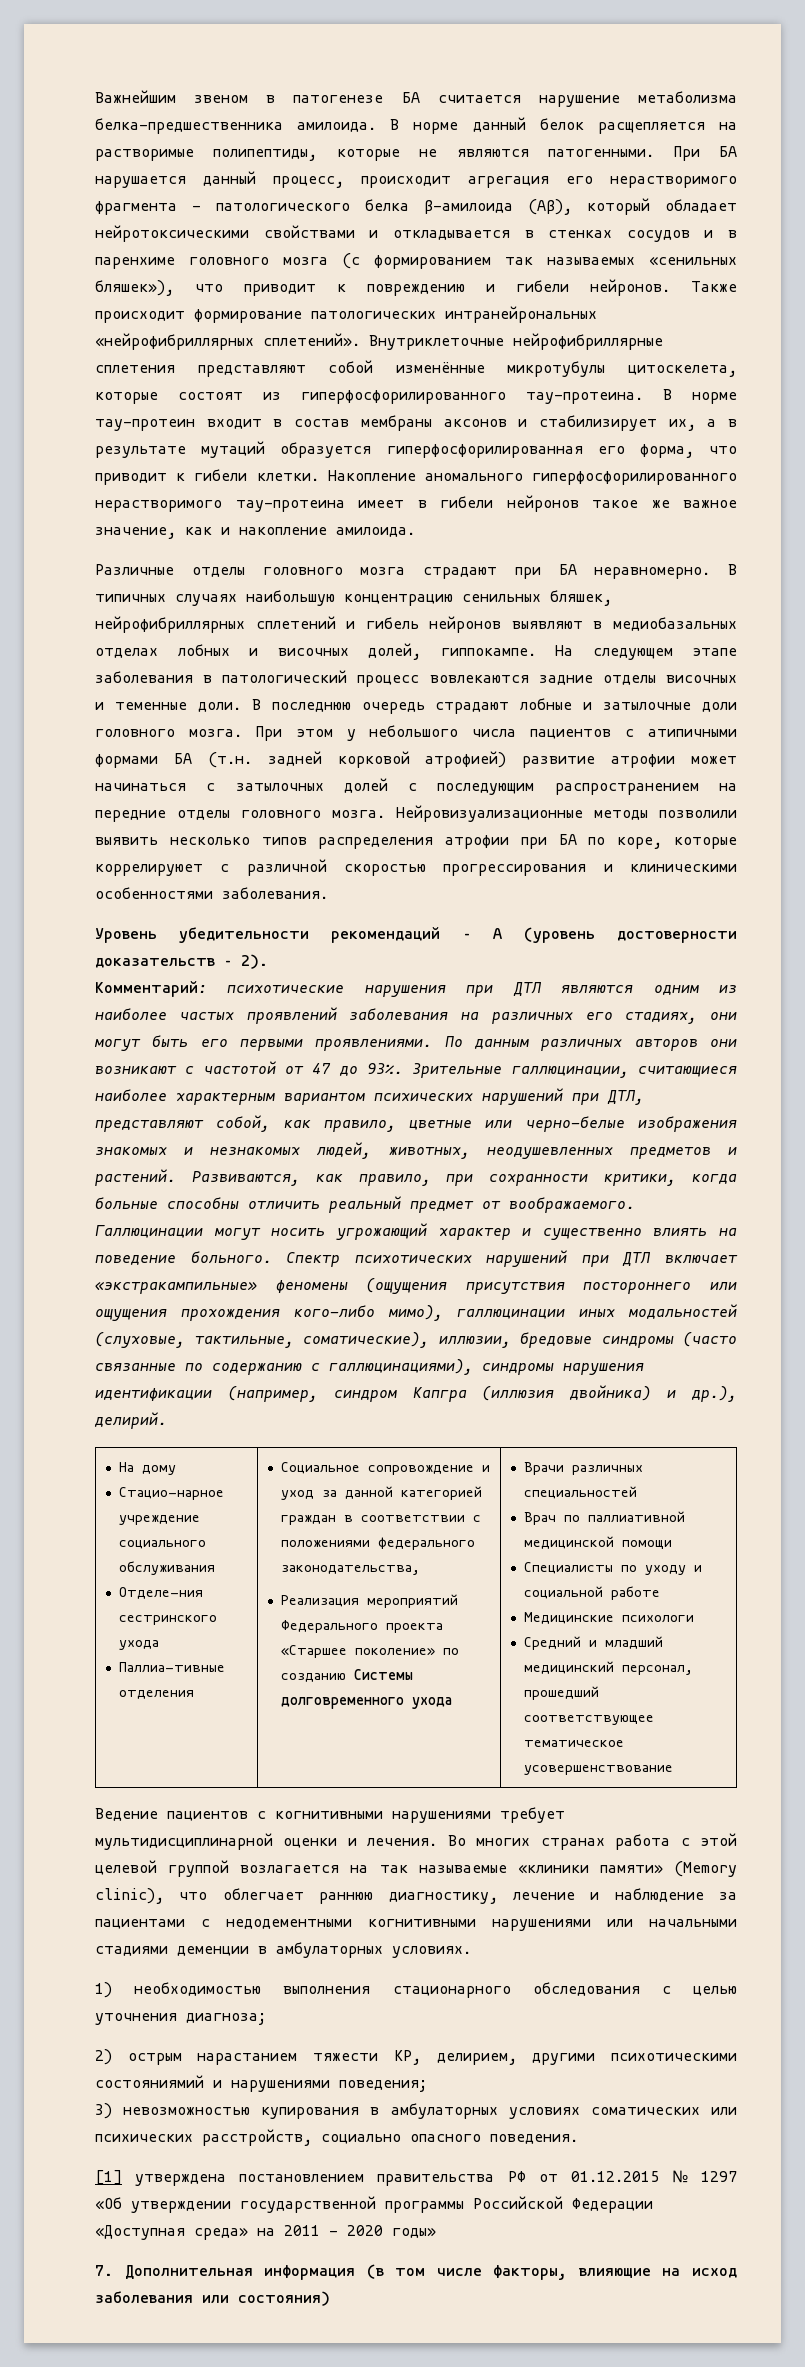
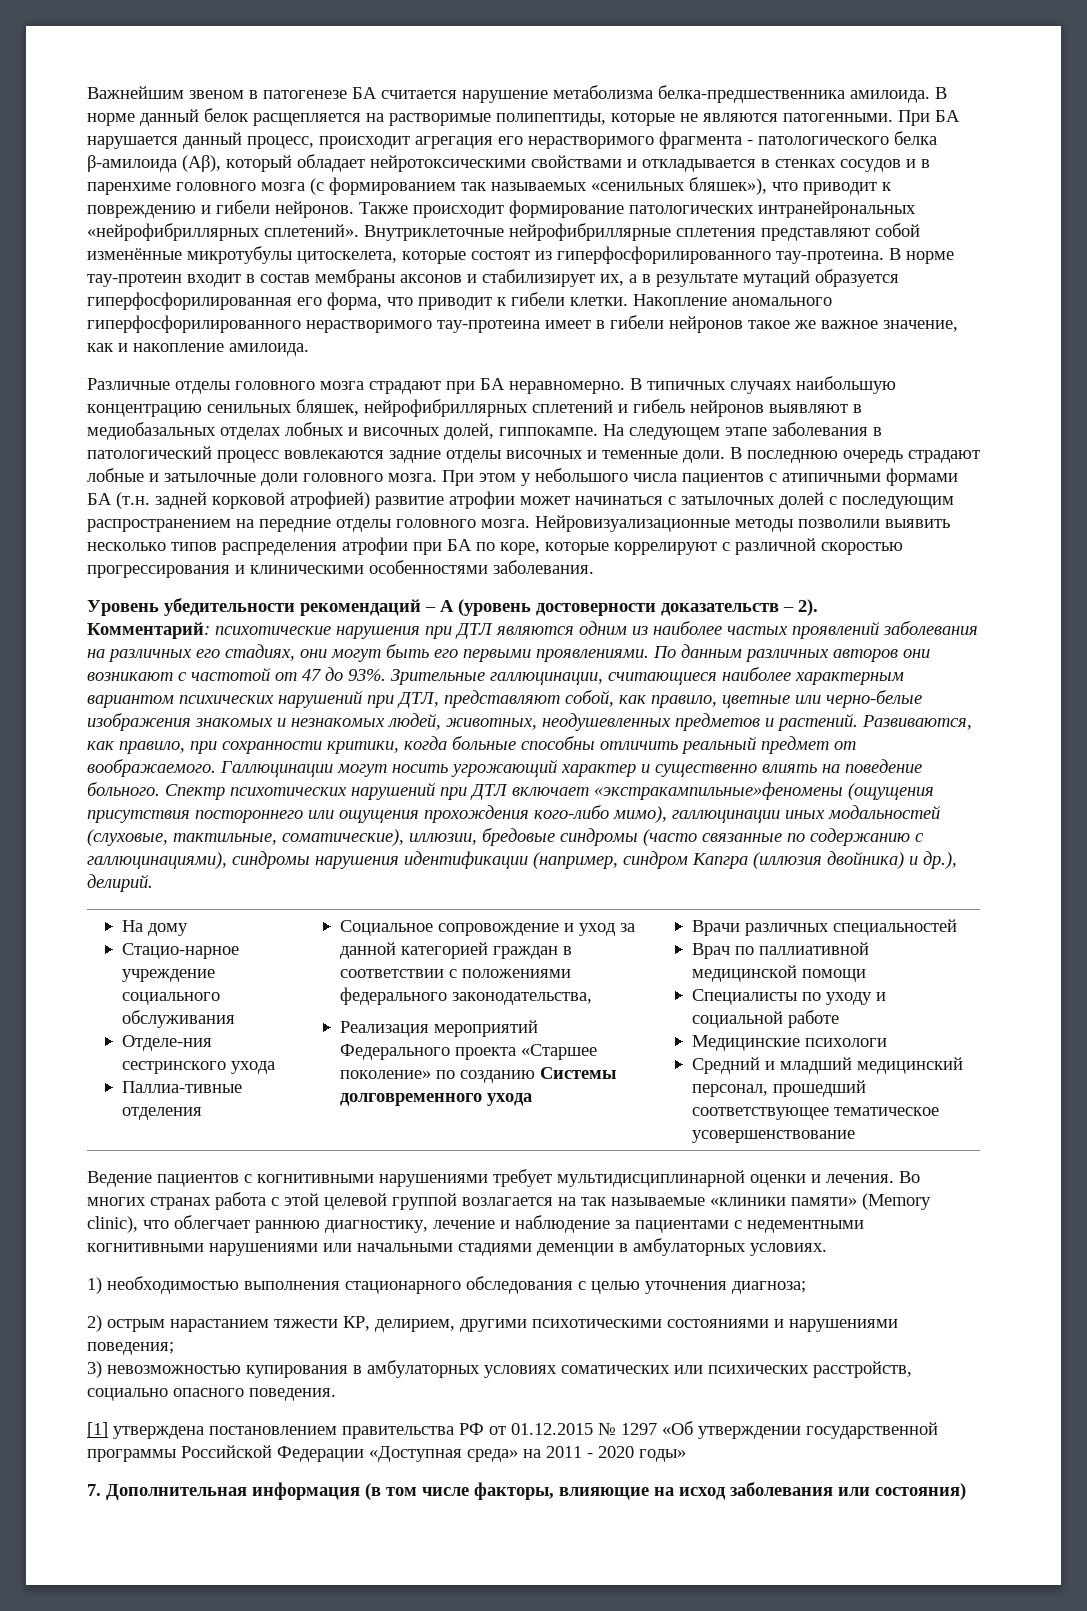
[95,864,203,876] коррелируюет -> [614,542,717,555] коррелируют
[95,1280,348,1294] «экстракампильные» феномены -> [594,782,843,800] «экстракампильные»феномены
[226,1919,352,1929] недодементными -> [747,1220,864,1233] недементными
[95,2075,204,2088] состояниямий -> [667,1319,769,1328] состояниями

